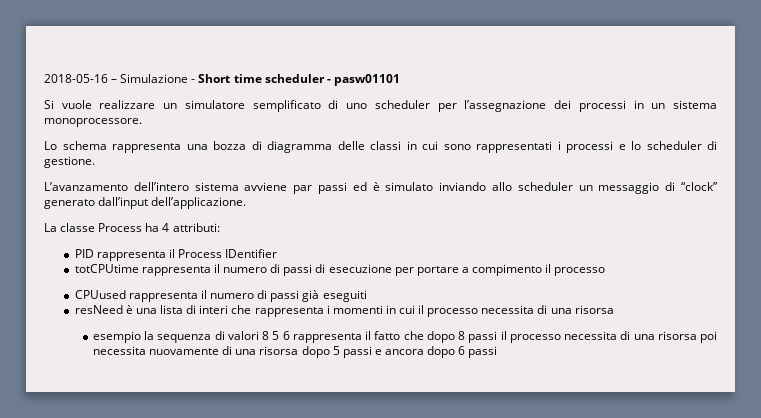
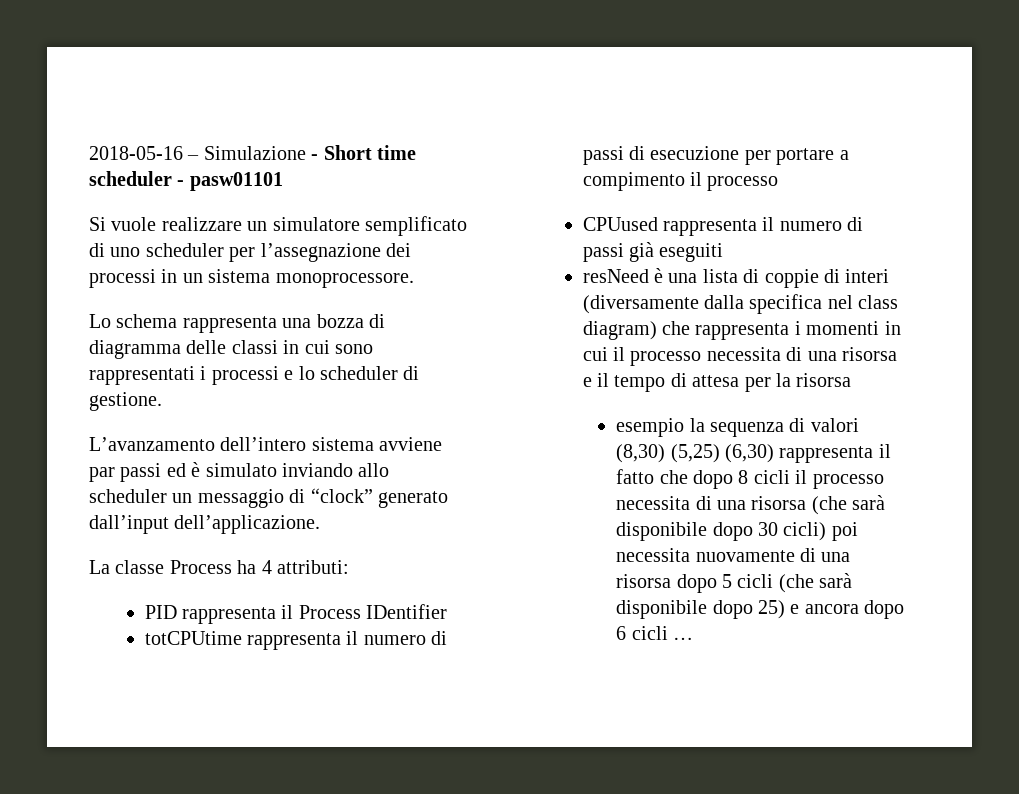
[199,305,229,314] interi -> [764,269,890,288] [582,294,899,314] [582,321,657,340] coppie di interi (diversamente dalla specifica nel class diagram)
(614, 309) none -> [582,373,852,392] e il tempo di attesa per la risorsa
[262,331,290,340] 8 5 6 -> [616,444,775,463] (8,30) (5,25) (6,30)
[468,331,697,343] passi il processo necessita di una risorsa -> [753,470,884,489] [616,495,886,515] [616,522,827,541] cicli il processo necessita di una risorsa (che sarà disponibile dopo 30 cicli)
[342,346,372,358] passi -> [737,573,853,593] [616,600,786,619] cicli (che sarà disponibile dopo 25)
[468,346,498,358] passi -> [631,626,694,640] cicli …

